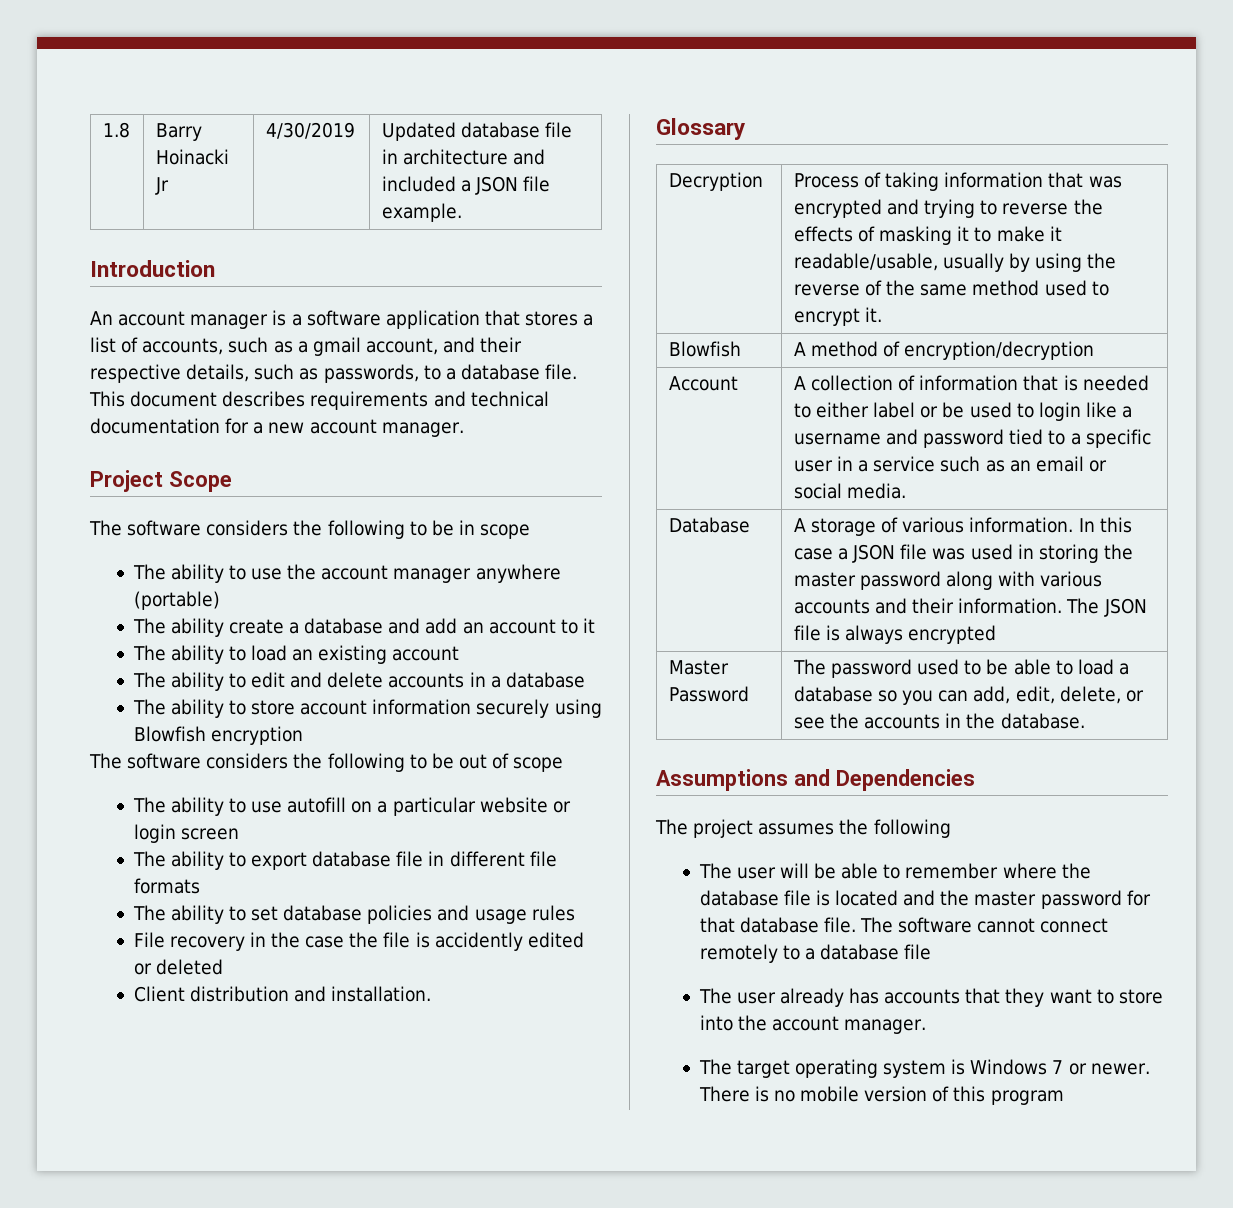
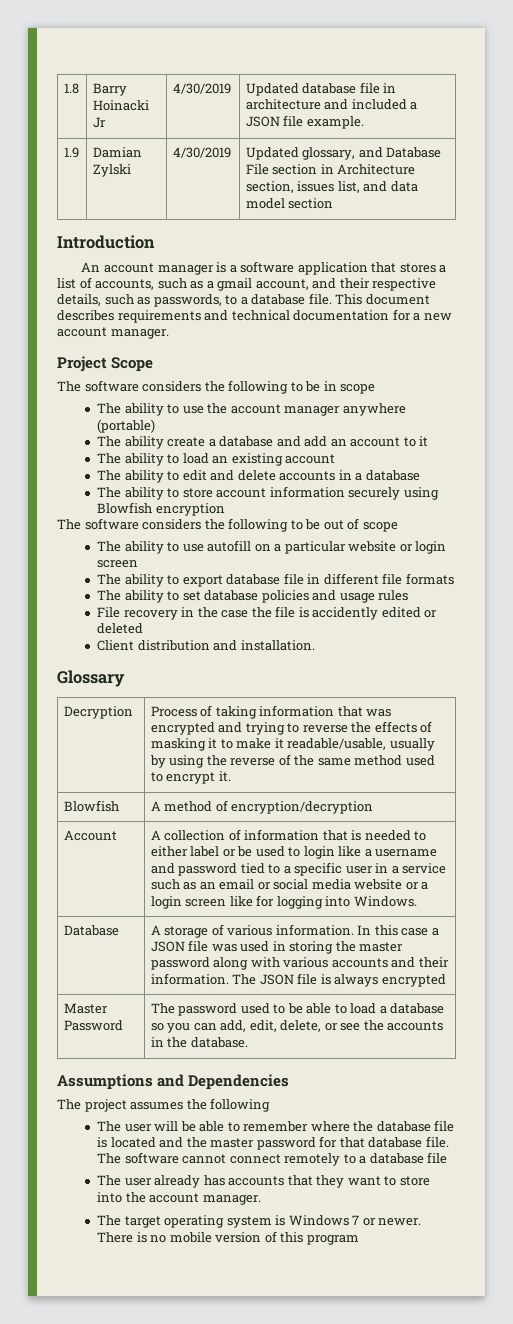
(462, 212) none -> [63,147,79,158] [92,147,142,158] [92,164,131,177] [172,147,231,158] [245,147,442,160] [245,164,416,175] [245,181,418,193] [245,198,334,209] // 1.9 | Damian Zylski | 4/30/2019 | Updated glossary, and Database File section in Architecture section, issues list, and data model section
[847,483,907,499] media. -> [311,879,429,890] [150,895,417,909] media website or a login screen like for logging into Windows.

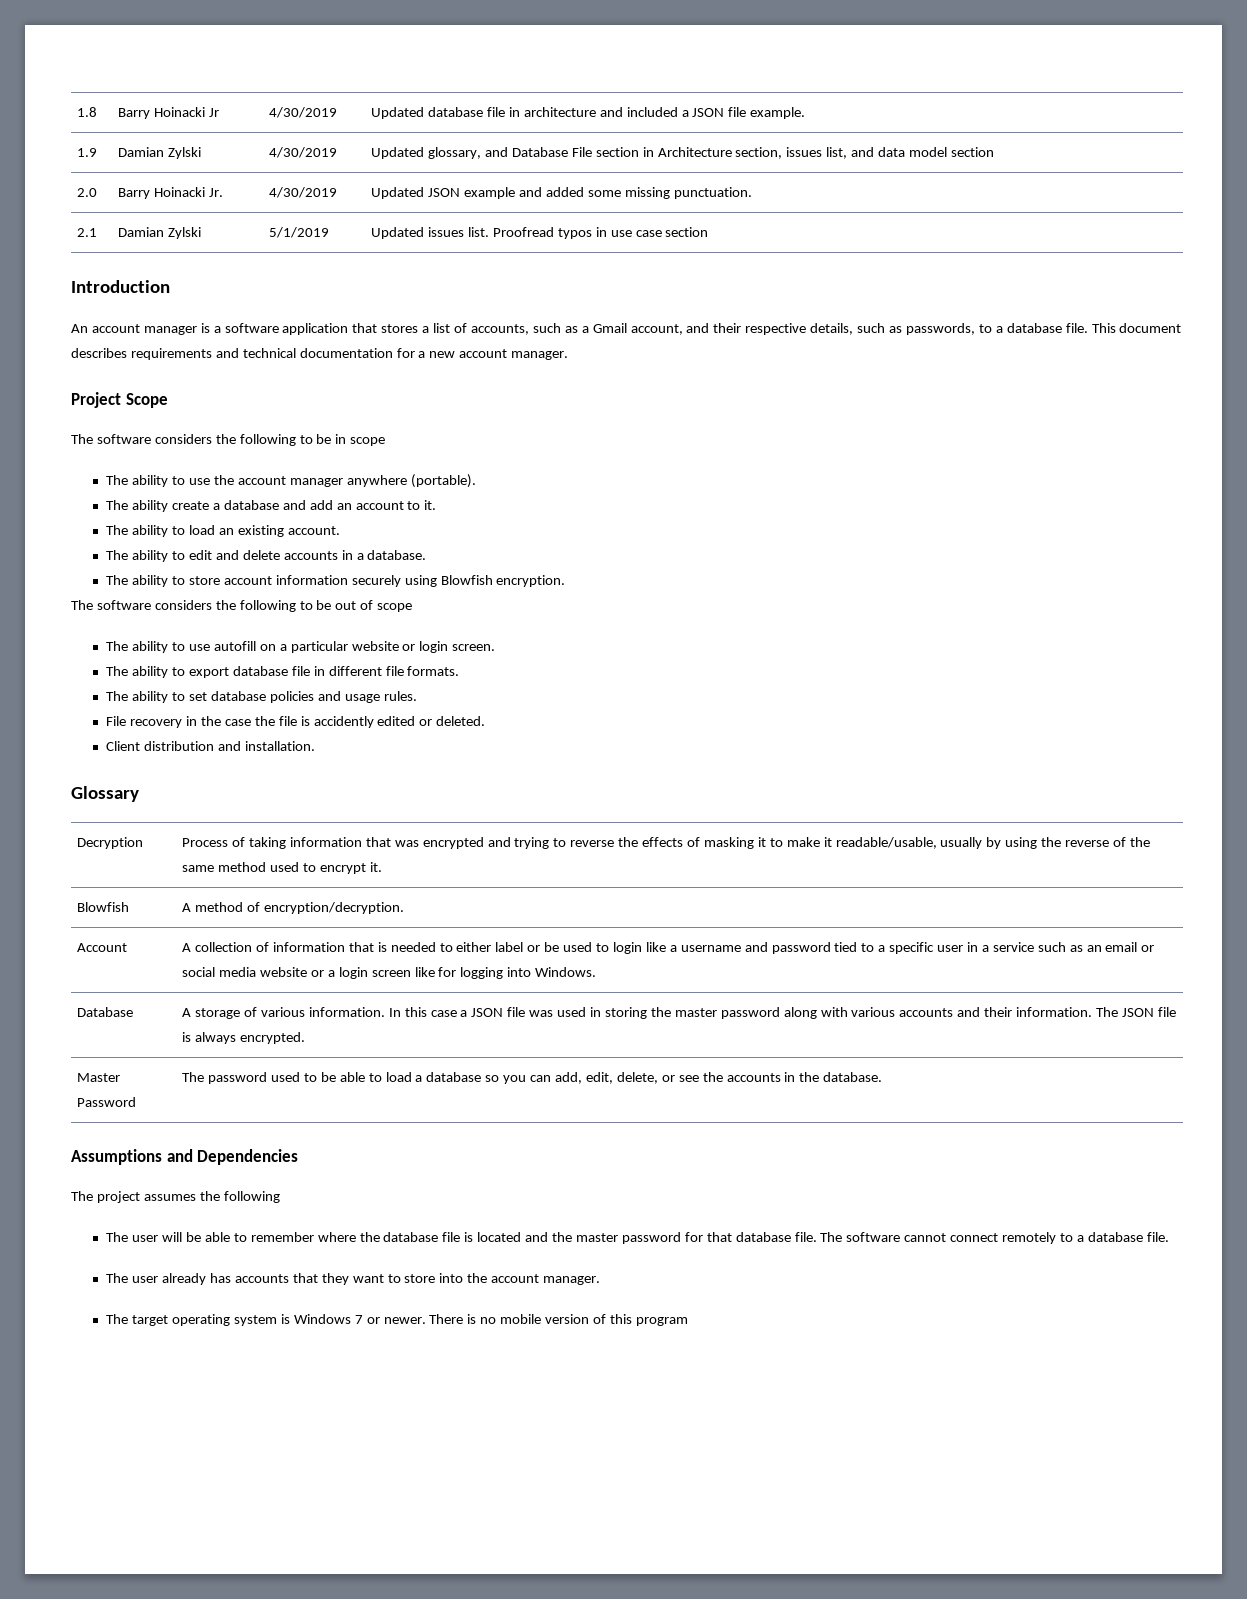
(334, 203) none -> [77,188,98,197] [118,187,223,199] [269,187,338,198] [371,187,752,199] [77,228,98,237] [118,227,202,239] [269,227,330,238] [371,227,709,239] // 2.0 | Barry Hoinacki Jr. | 4/30/2019 | Updated JSON example and added some missing punctuation. // 2.1 | Damian Zylski | 5/1/2019 | Updated issues list. Proofread typos in use case section
[217,278,253,291] gmail -> [592,323,627,333] Gmail
[97,419,156,433] (portable) -> [410,474,476,488] (portable).
[419,436,429,447] it -> [424,500,437,510] it.
[285,454,336,464] account -> [287,526,340,535] account.
[365,470,420,481] database -> [367,550,427,560] database.
[155,503,225,516] encryption -> [496,575,566,587] encryption.
[97,560,139,568] screen -> [452,644,496,651] screen.
[405,573,454,585] formats -> [407,666,460,676] formats.
[378,590,409,601] rules -> [383,691,417,701] rules.
[97,623,144,634] deleted -> [436,716,486,726] deleted.
[231,801,374,814] encryption/decryption -> [263,902,404,914] encryption/decryption.
[381,974,446,987] encrypted -> [239,1032,305,1044] encrypted.
[427,1152,448,1164] file -> [1146,1232,1169,1242] file.

